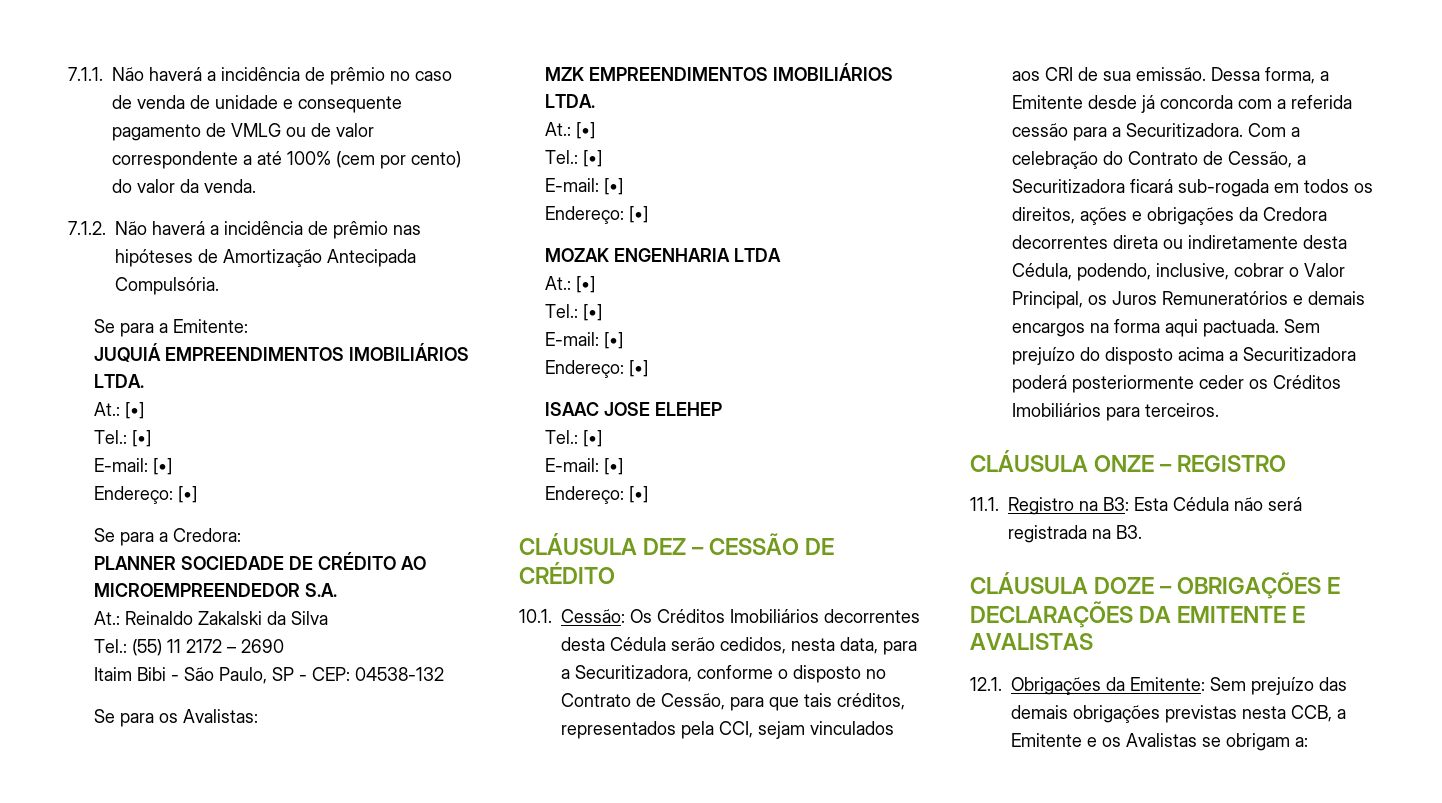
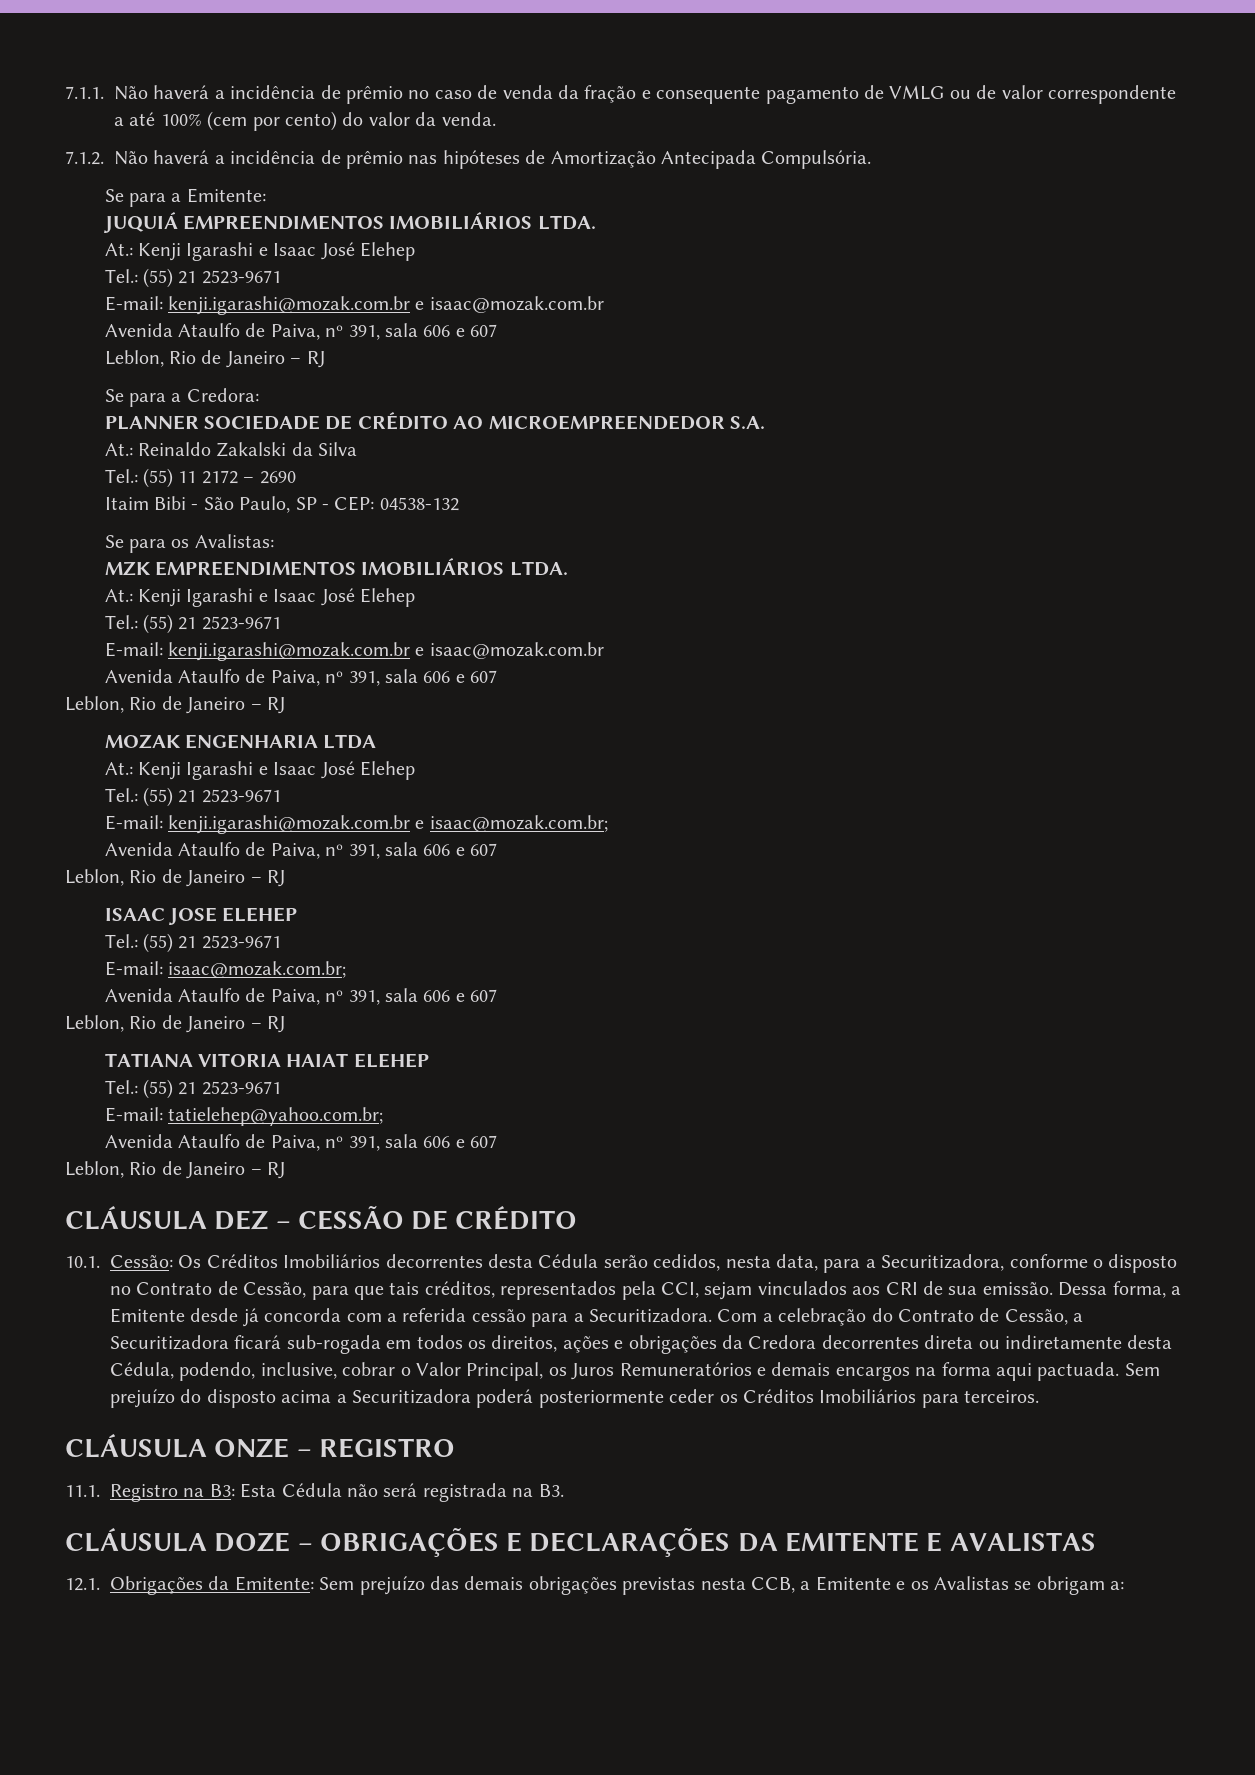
[190,95,278,109] de unidade -> [557,85,637,103] da fração
[125,402,145,419] [94,430,152,447] [94,458,173,475] [94,486,198,504] [•] // Tel.: [•] // E-mail: [•] // Endereço: [•] -> [138,242,416,261] [104,268,281,288] [104,296,604,315] [104,323,498,340] [104,350,325,368] Kenji Igarashi e Isaac José Elehep // Tel.: (55) 21 2523-9671 // E-mail: kenji.igarashi@mozak.com.br e isaac@mozak.com.br // Avenida Ataulfo de Paiva, nº 391, sala 606 e 607 // Leblon, Rio de Janeiro – RJ
[576,122,596,139] [545,150,603,167] [545,178,624,195] [545,206,649,224] [545,248,782,262] [545,276,596,293] [545,304,603,321] [545,332,624,349] [545,360,649,378] [545,402,723,416] [545,430,603,447] [545,458,624,475] [545,486,649,504] [•] // Tel.: [•] // E-mail: [•] // Endereço: [•] // MOZAK ENGENHARIA LTDA // At.: [•] // Tel.: [•] // E-mail: [•] // Endereço: [•] // ISAAC JOSE ELEHEP // Tel.: [•] // E-mail: [•] // Endereço: [•] -> [138,588,416,607] [104,614,281,634] [104,642,604,661] [104,669,498,686] [65,696,285,714] [104,734,377,749] [104,761,416,780] [104,787,281,807] [104,815,608,834] [104,842,498,859] [65,869,285,887] [104,907,298,925] [104,933,281,953] [104,961,347,978] [104,988,498,1005] [65,1015,285,1033] [104,1053,429,1068] [104,1079,281,1099] [104,1107,384,1126] [104,1134,498,1151] [65,1161,285,1179] Kenji Igarashi e Isaac José Elehep // Tel.: (55) 21 2523-9671 // E-mail: kenji.igarashi@mozak.com.br e isaac@mozak.com.br // Avenida Ataulfo de Paiva, nº 391, sala 606 e 607 // Leblon, Rio de Janeiro – RJ // MOZAK ENGENHARIA LTDA // At.: Kenji Igarashi e Isaac José Elehep // Tel.: (55) 21 2523-9671 // E-mail: kenji.igarashi@mozak.com.br e isaac@mozak.com.br; // Avenida Ataulfo de Paiva, nº 391, sala 606 e 607 // Leblon, Rio de Janeiro – RJ // ISAAC JOSE ELEHEP // Tel.: (55) 21 2523-9671 // E-mail: isaac@mozak.com.br; // Avenida Ataulfo de Paiva, nº 391, sala 606 e 607 // Leblon, Rio de Janeiro – RJ // TATIANA VITORIA HAIAT ELEHEP // Tel.: (55) 21 2523-9671 // E-mail: tatielehep@yahoo.com.br; // Avenida Ataulfo de Paiva, nº 391, sala 606 e 607 // Leblon, Rio de Janeiro – RJ

